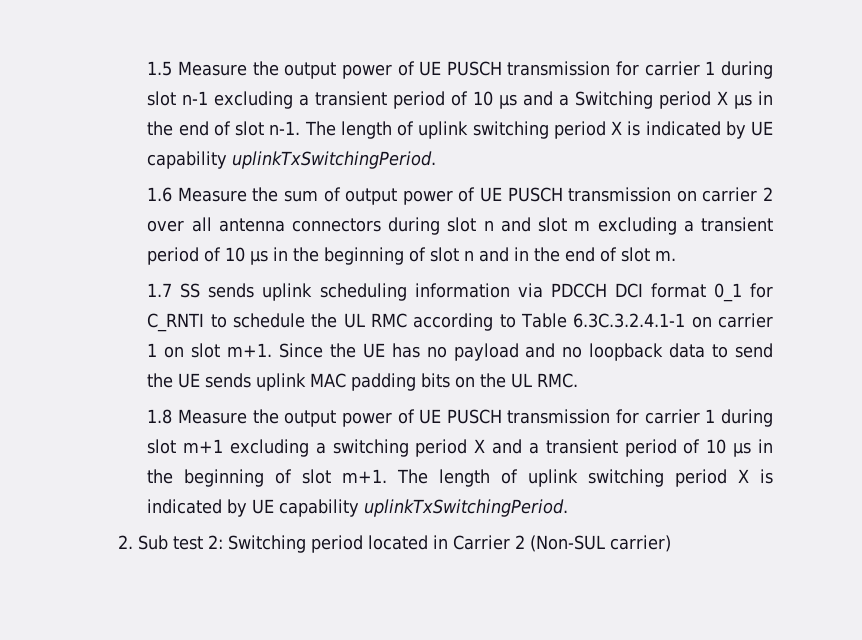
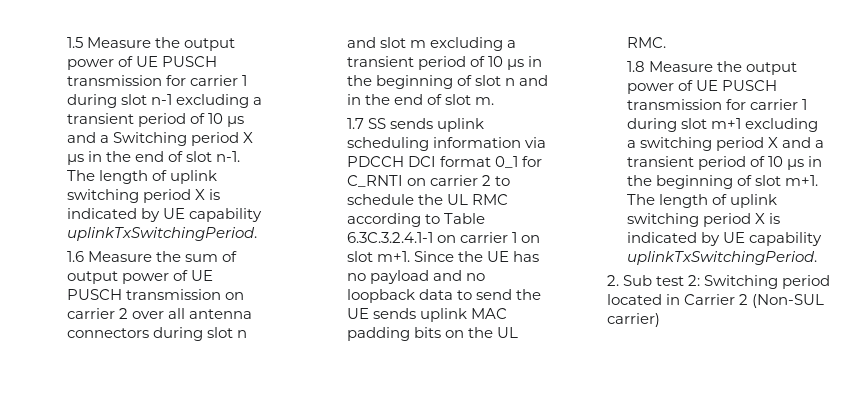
(205, 322) none -> [407,175,492,186] on carrier 2

